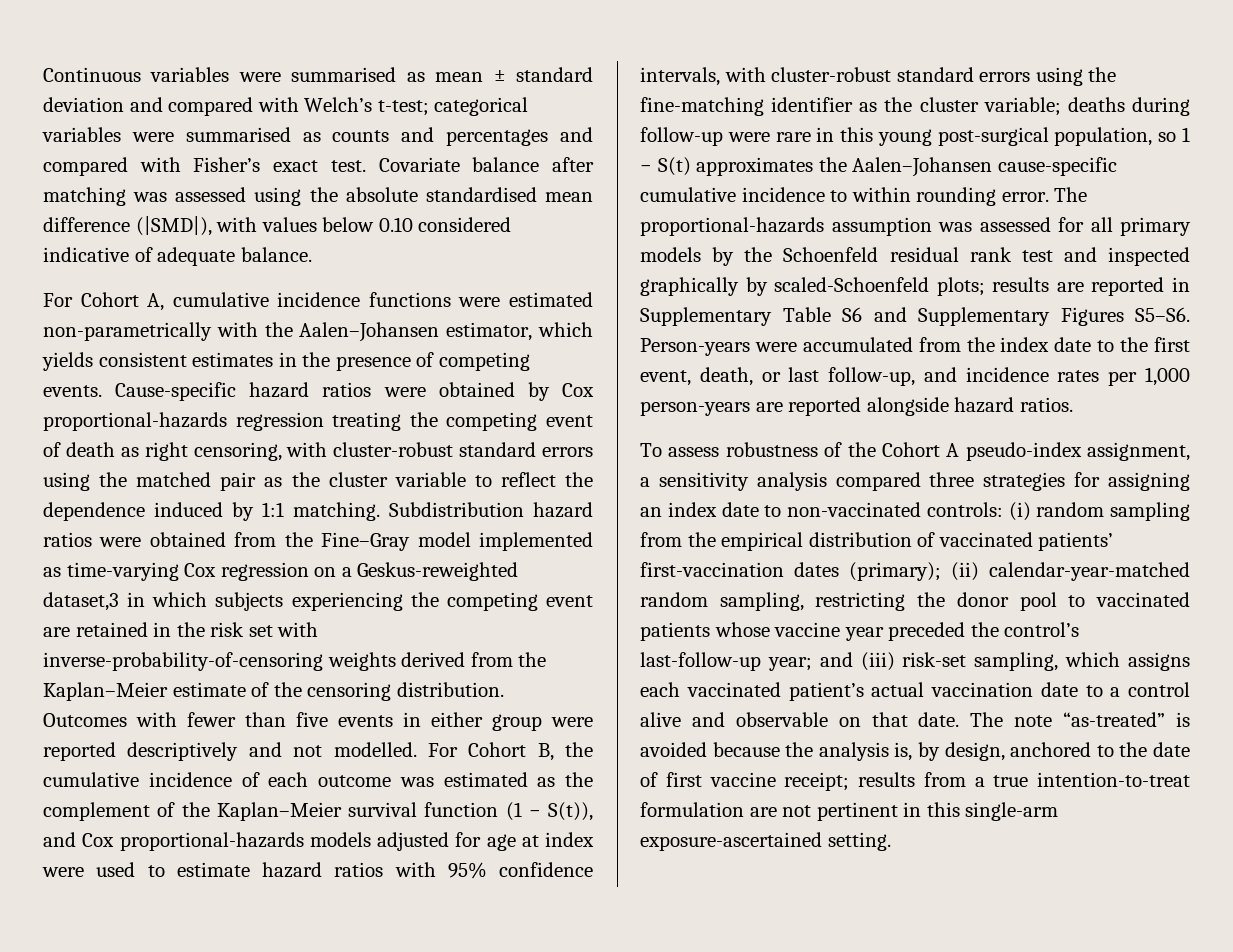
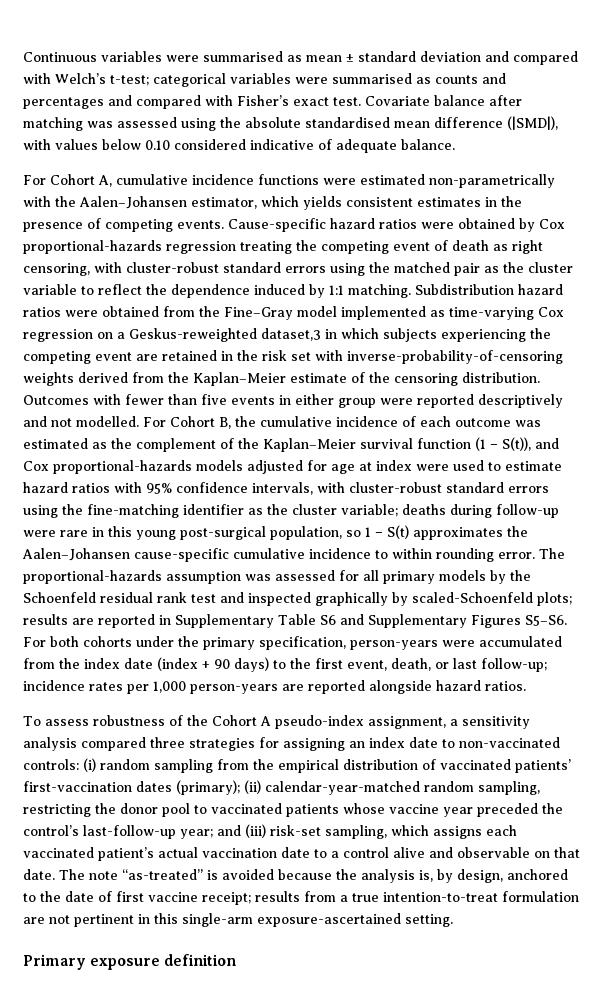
[640,338,750,356] Person-years -> [23,636,438,650] For both cohorts under the primary specification, person-years
(1092, 344) none -> [157,657,269,672] (index + 90 days)
[828,367,957,386] follow-up, and -> [481,658,547,672] follow-up;
(891, 841) none -> [23,954,237,970] // Primary exposure definition

